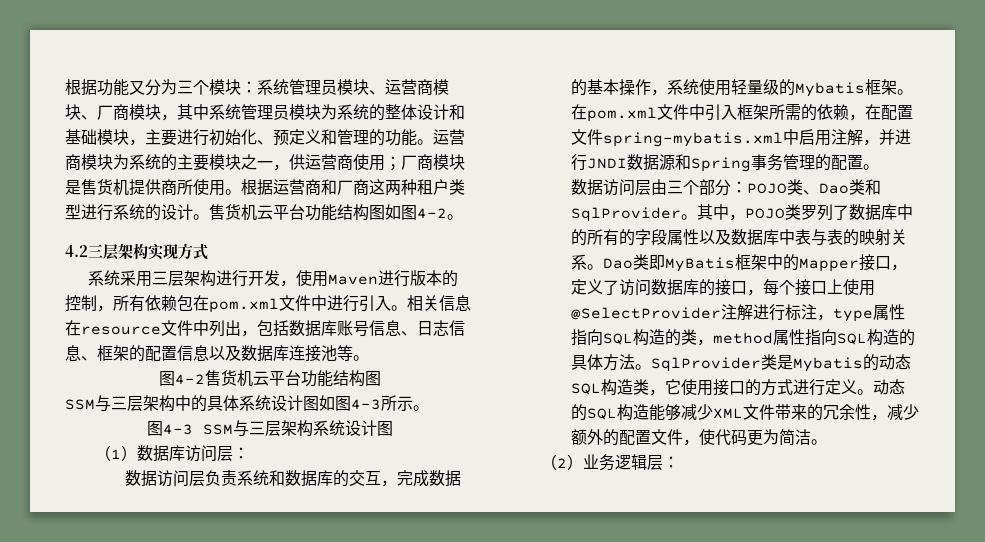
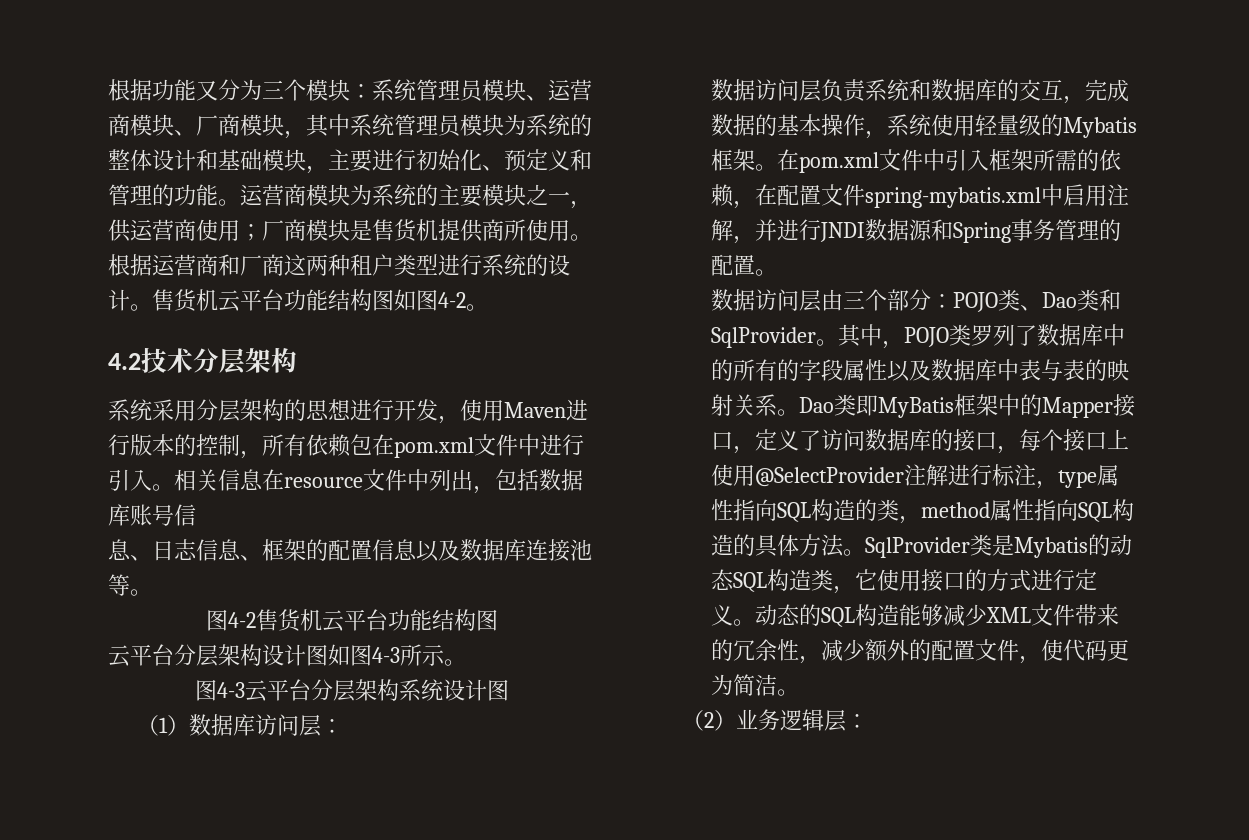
[88,243,208,260] 三层架构实现方式 -> [141,347,297,374] 技术分层架构
[152,270,217,287] 三层架构 -> [196,399,351,422] 分层架构的思想
(385, 328) none -> (196, 515) //
[65,395,271,412] SSM与三层架构中的具体系统 -> [108,644,262,667] 云平台分层架构
[202,420,265,437] SSM与三 -> [245,679,333,702] 云平台分

